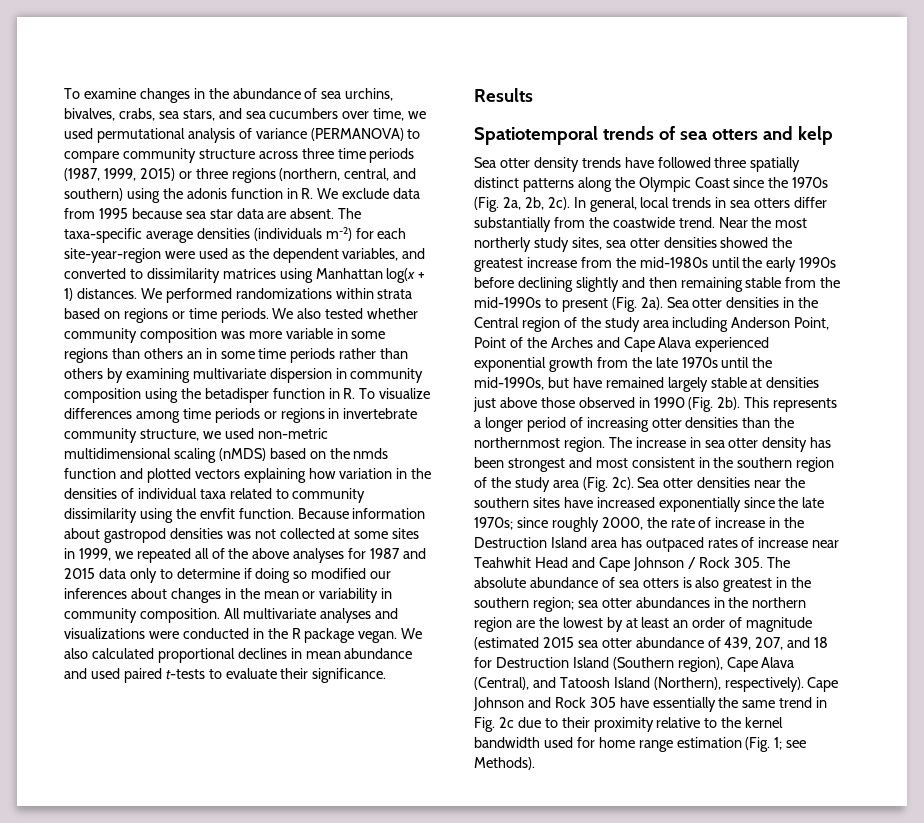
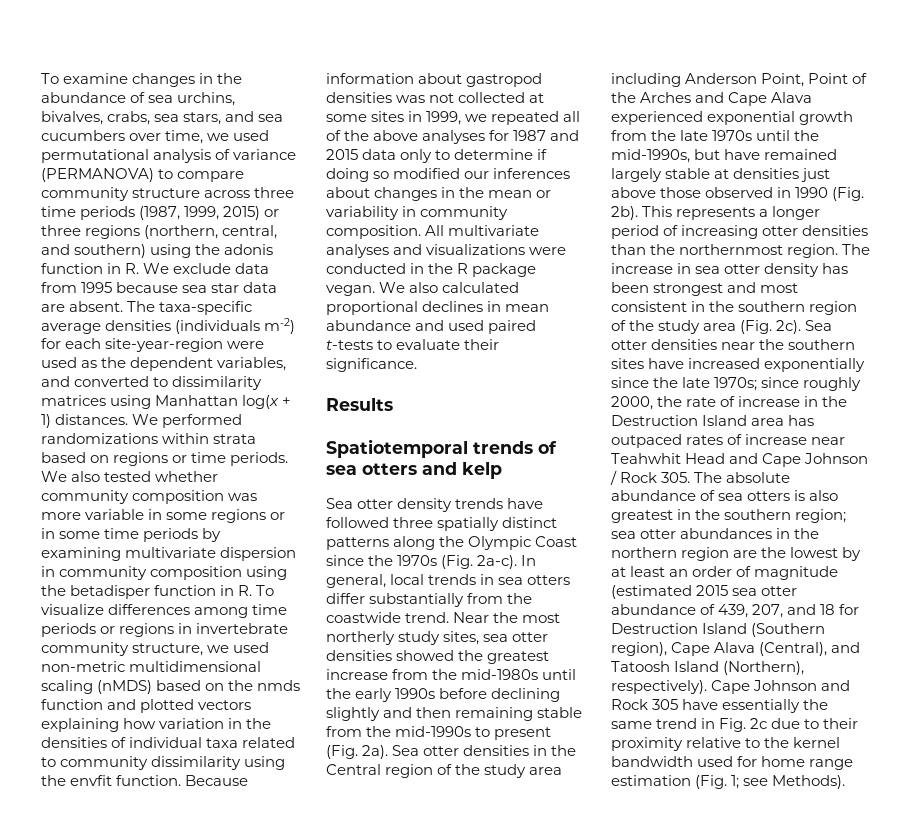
[111,348,202,359] than others an -> [270,512,286,520] or
[339,348,409,359] [64,368,103,379] rather than others -> (199, 535) none
[502,197,570,210] 2a, 2b, 2c). -> [477,555,518,569] 2a-c).

